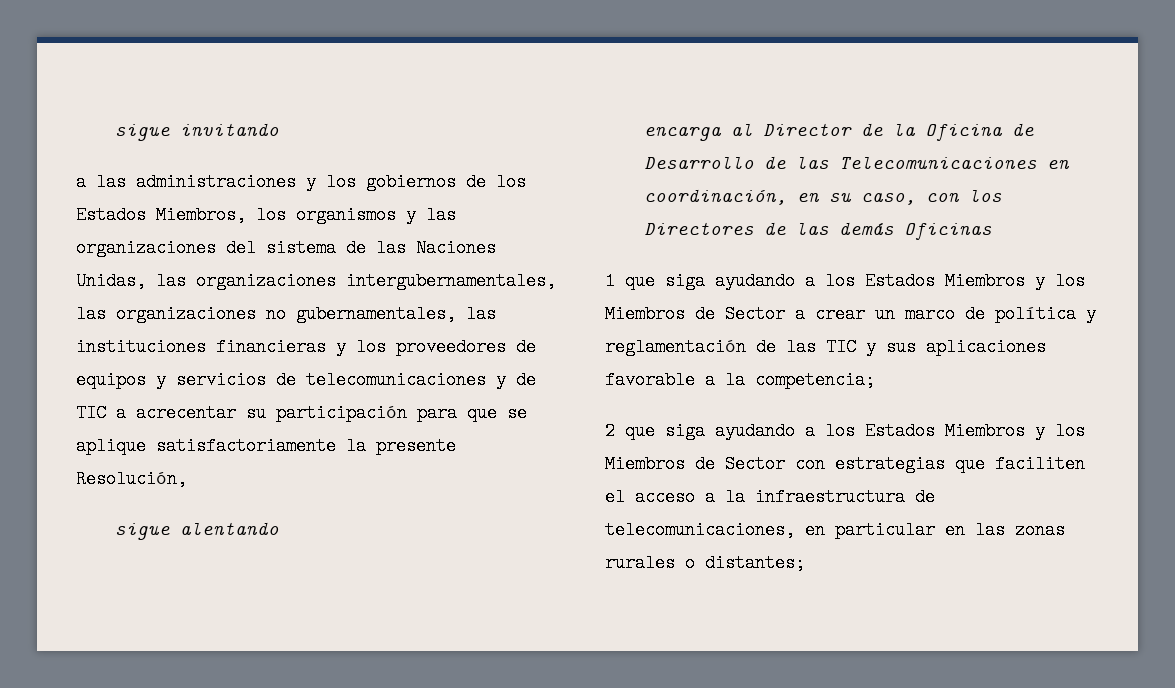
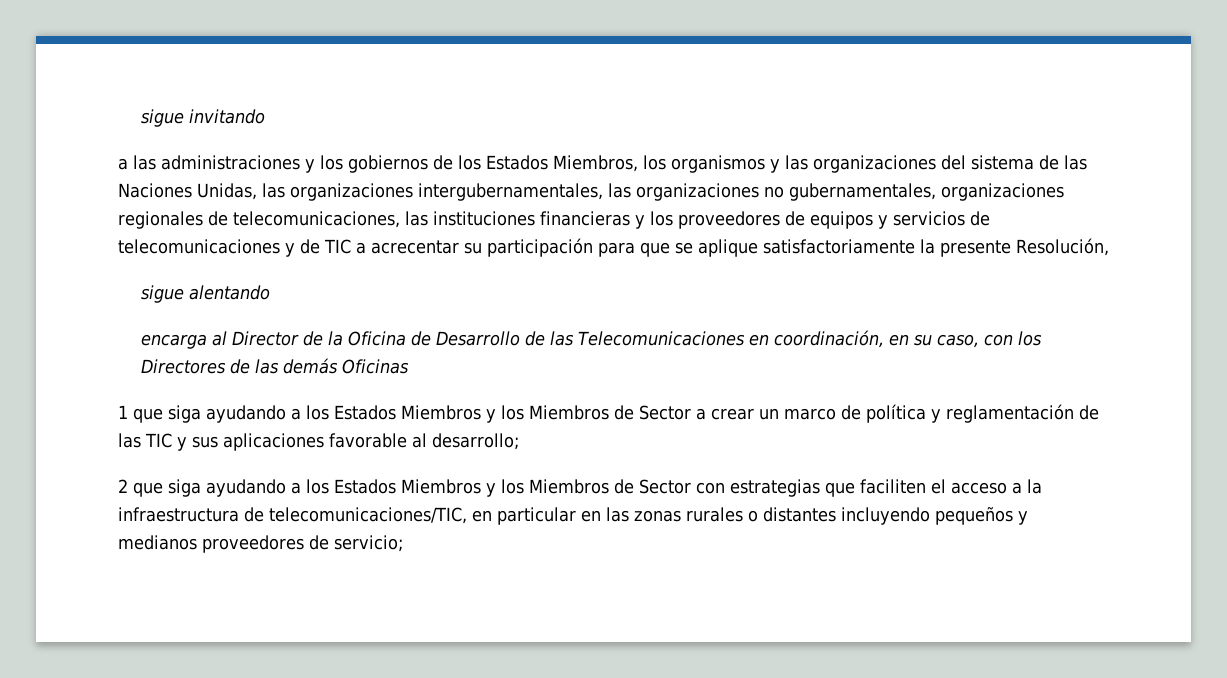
(456, 314) none -> [941,183,1064,201] [118,211,400,229] organizaciones regionales de telecomunicaciones,
[705,371,875,389] a la competencia; -> [412,433,519,450] al desarrollo;
[605,521,795,539] telecomunicaciones, -> [269,507,467,524] telecomunicaciones/TIC,
[705,554,805,572] distantes; -> [763,507,1028,525] [118,535,403,553] distantes incluyendo pequeños y medianos proveedores de servicio;

